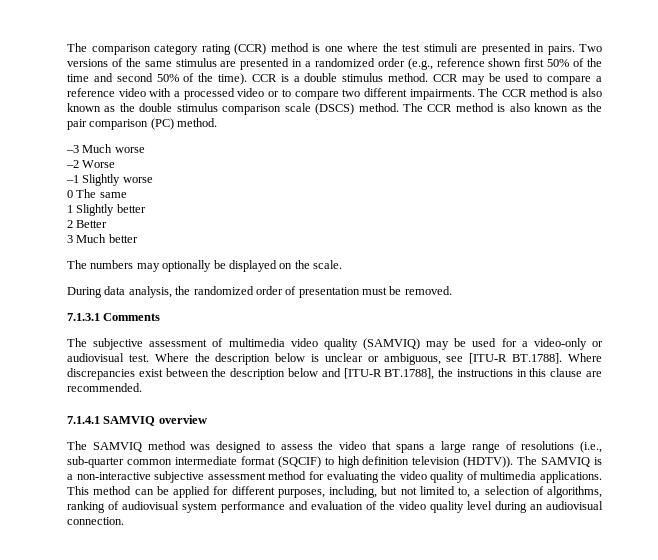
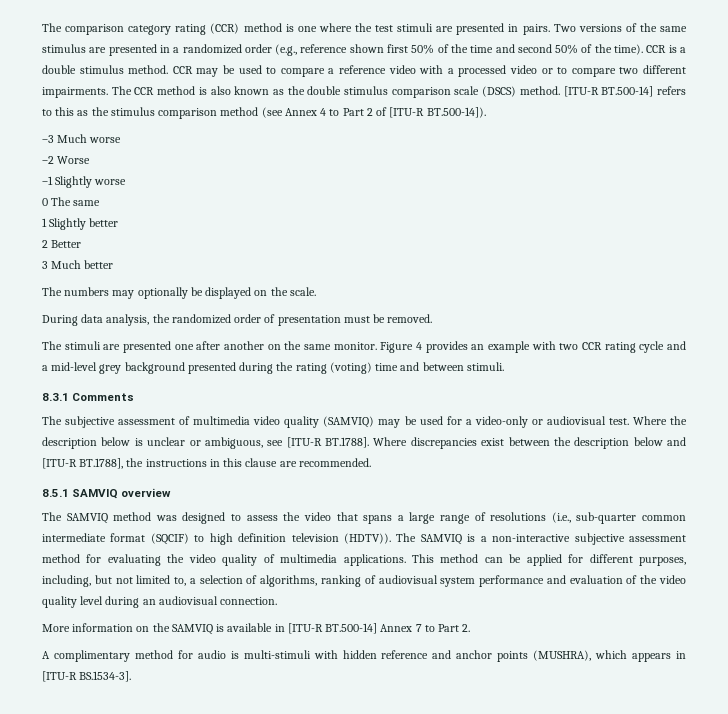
[402,103,602,112] [67,118,218,130] The CCR method is also known as the pair comparison (PC) method. -> [563,86,687,97] [42,107,486,119] [ITU-R BT.500-14] refers to this as the stimulus comparison method (see Annex 4 to Part 2 of [ITU-R BT.500-14]).
[67,313,100,321] 7.1.3.1 -> [42,341,686,353] [42,362,504,374] [42,393,69,401] The stimuli are presented one after another on the same monitor. Figure 4 provides an example with two CCR rating cycle and a mid-level grey background presented during the rating (voting) time and between stimuli. // 8.3.1
[67,416,100,424] 7.1.4.1 -> [42,489,69,497] 8.5.1
(124, 521) none -> [42,623,471,635] [42,650,686,662] [42,671,132,682] // More information on the SAMVIQ is available in [ITU-R BT.500-14] Annex 7 to Part 2. // A complimentary method for audio is multi-stimuli with hidden reference and anchor points (MUSHRA), which appears in [ITU-R BS.1534-3].

